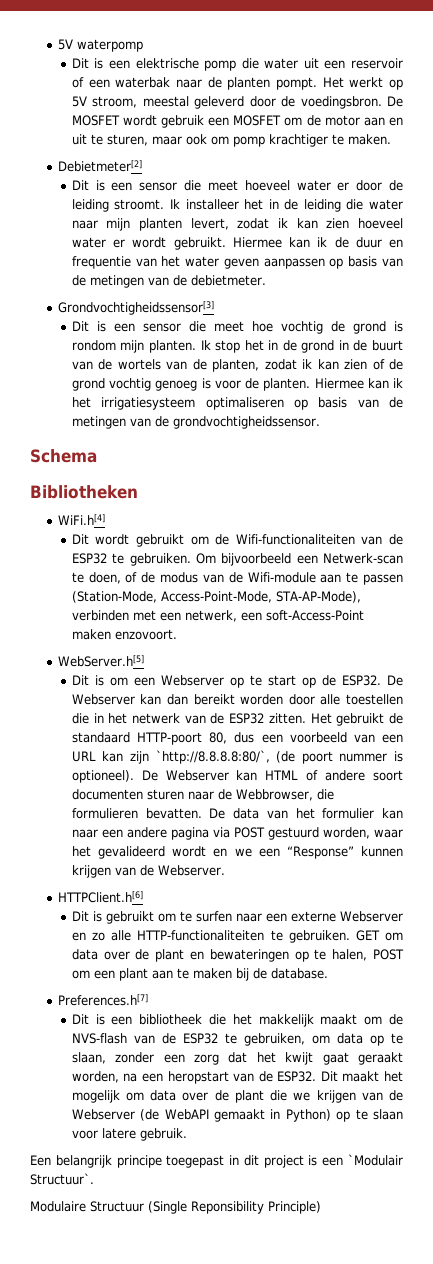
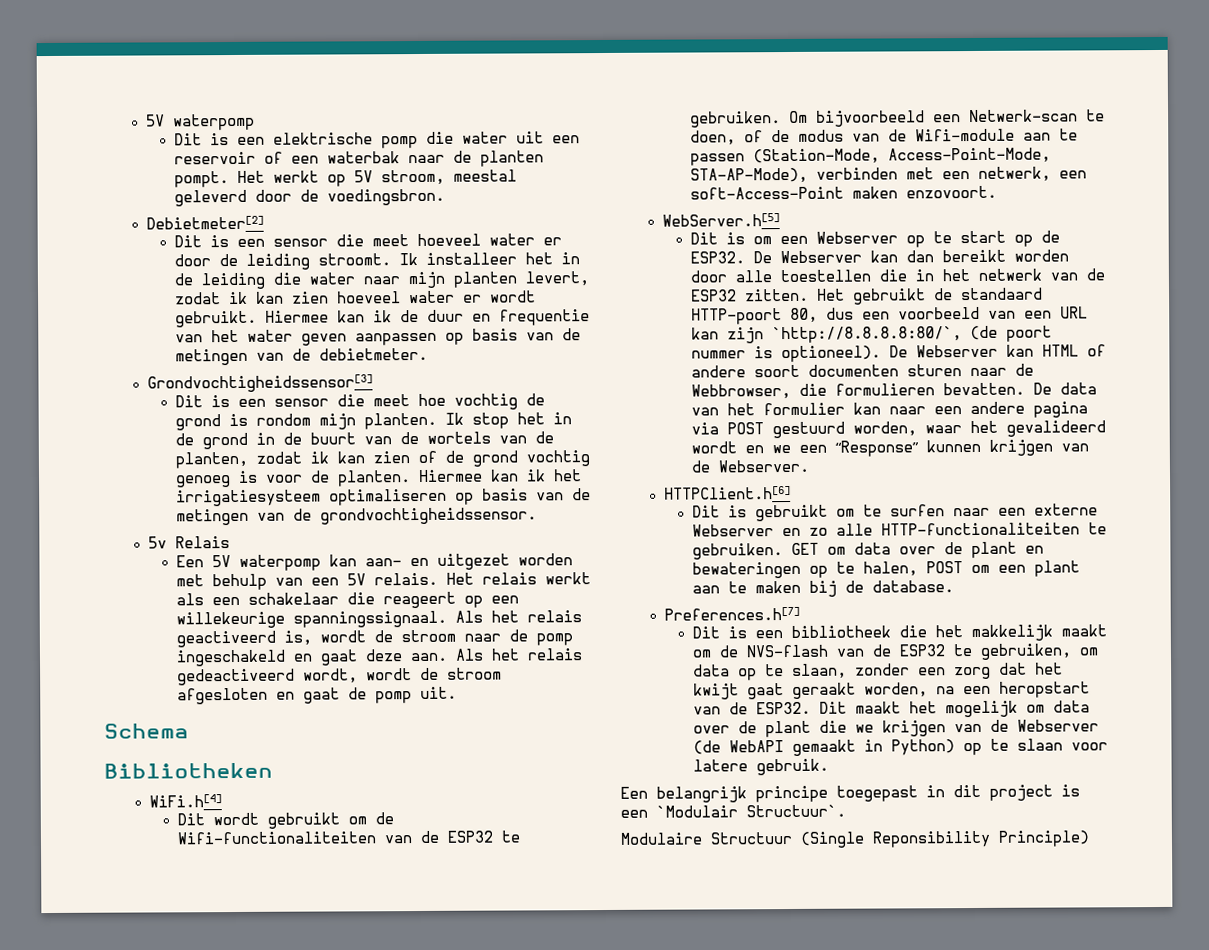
[387,96,403,107] [71,115,403,128] [71,134,391,147] De MOSFET wordt gebruik een MOSFET om de motor aan en uit te sturen, maar ook om pomp krachtiger te maken. -> (445, 197) none
(320, 422) none -> [147,536,230,549] [175,553,573,571] [175,572,591,591] [175,591,519,609] [175,610,582,629] [175,629,573,648] [175,648,583,667] [176,667,502,686] [176,686,457,705] // 5v Relais // Een 5V waterpomp kan aan- en uitgezet worden met behulp van een 5V relais. Het relais werkt als een schakelaar die reageert op een willekeurige spanningssignaal. Als het relais geactiveerd is, wordt de stroom naar de pomp ingeschakeld en gaat deze aan. Als het relais gedeactiveerd wordt, wordt de stroom afgesloten en gaat de pomp uit.

